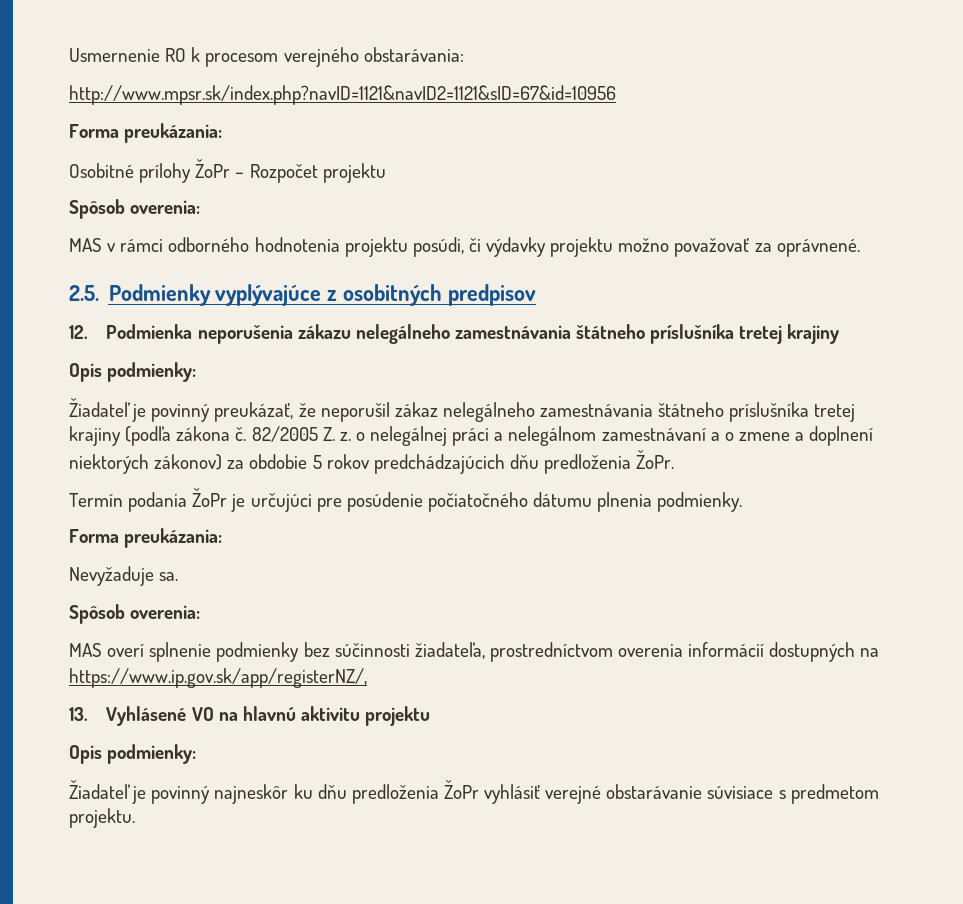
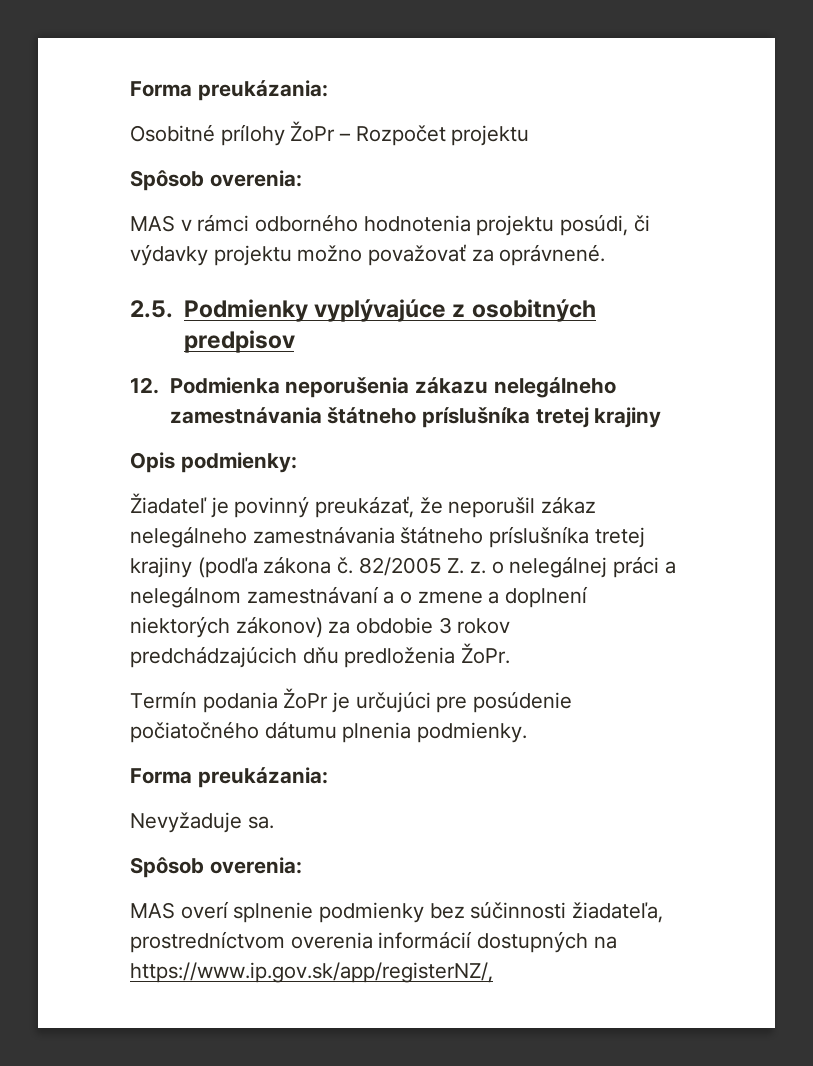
[69,47,464,67] [69,85,616,105] Usmernenie RO k procesom verejného obstarávania: // http://www.mpsr.sk/index.php?navID=1121&navID2=1121&sID=67&id=10956 // -> (130, 89) none
[312,455,322,469] 5 -> [438,617,452,634] 3
[69,706,431,726] [69,744,197,764] [69,780,879,804] [69,808,135,828] // 13. Vyhlásené VO na hlavnú aktivitu projektu // Opis podmienky: // Žiadateľ je povinný najneskôr ku dňu predloženia ŽoPr vyhlásiť verejné obstarávanie súvisiace s predmetom projektu. -> (493, 972) none

